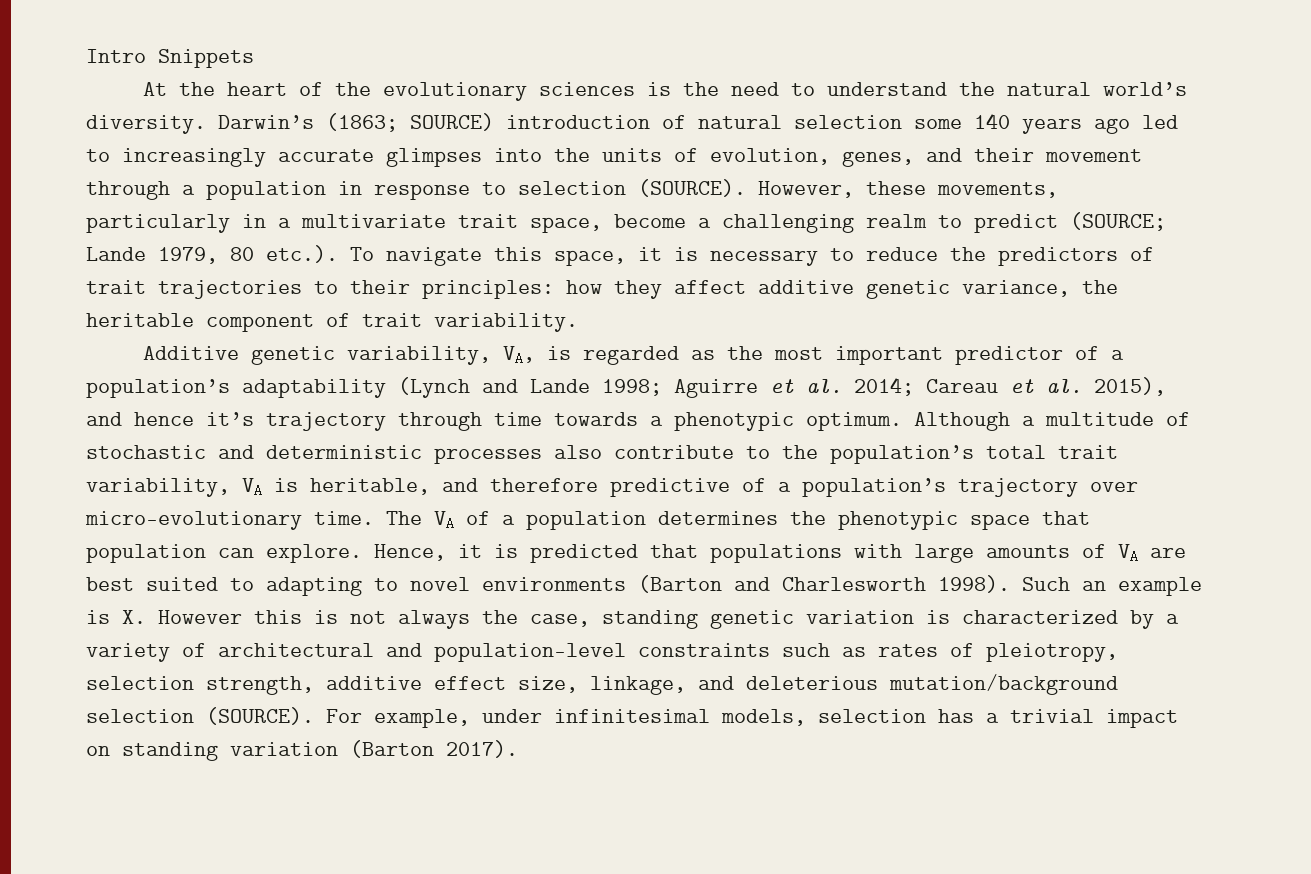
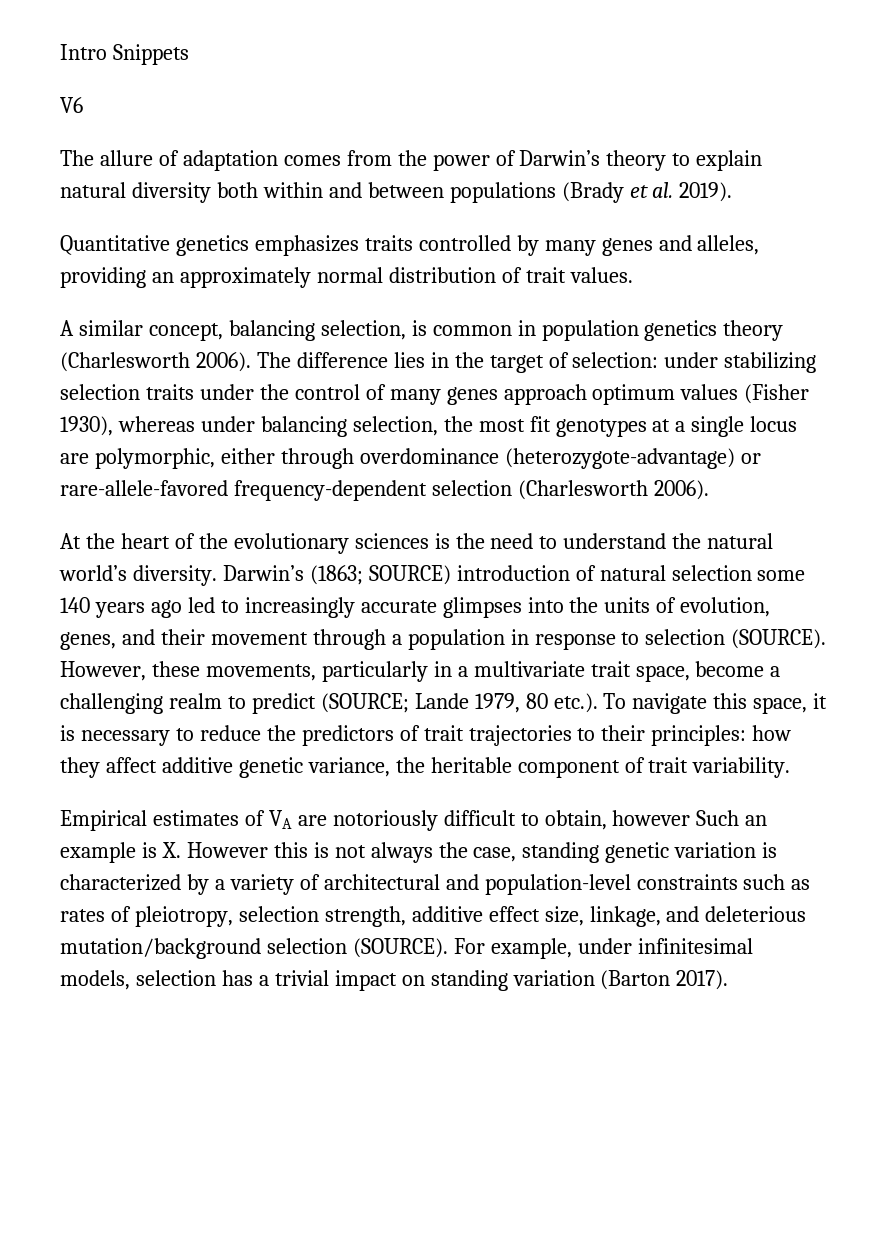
(254, 58) none -> [60,97,83,113] [60,150,763,171] [60,182,733,203] [60,235,760,256] [60,267,633,288] [60,320,784,341] [60,352,817,373] [60,384,810,405] [60,416,798,437] [60,448,761,469] [60,480,709,501] // V6 // The allure of adaptation comes from the power of Darwin’s theory to explain natural diversity both within and between populations (Brady et al. 2019). // Quantitative genetics emphasizes traits controlled by many genes and alleles, providing an approximately normal distribution of trait values. // A similar concept, balancing selection, is common in population genetics theory (Charlesworth 2006). The difference lies in the target of selection: under stabilizing selection traits under the control of many genes approach optimum values (Fisher 1930), whereas under balancing selection, the most fit genotypes at a single locus are polymorphic, either through overdominance (heterozygote-advantage) or rare-allele-favored frequency-dependent selection (Charlesworth 2006).
[143,346,1125,365] [86,377,1166,398] [86,412,1190,431] [86,445,1118,464] [86,478,1138,497] [85,511,1090,530] [86,544,1186,563] [86,575,1010,596] Additive genetic variability, VA, is regarded as the most important predictor of a population’s adaptability (Lynch and Lande 1998; Aguirre et al. 2014; Careau et al. 2015), and hence it’s trajectory through time towards a phenotypic optimum. Although a multitude of stochastic and deterministic processes also contribute to the population’s total trait variability, VA is heritable, and therefore predictive of a population’s trajectory over micro-evolutionary time. The VA of a population determines the phenotypic space that population can explore. Hence, it is predicted that populations with large amounts of VA are best suited to adapting to novel environments (Barton and Charlesworth 1998). -> [60,810,691,831] Empirical estimates of VA are notoriously difficult to obtain, however

